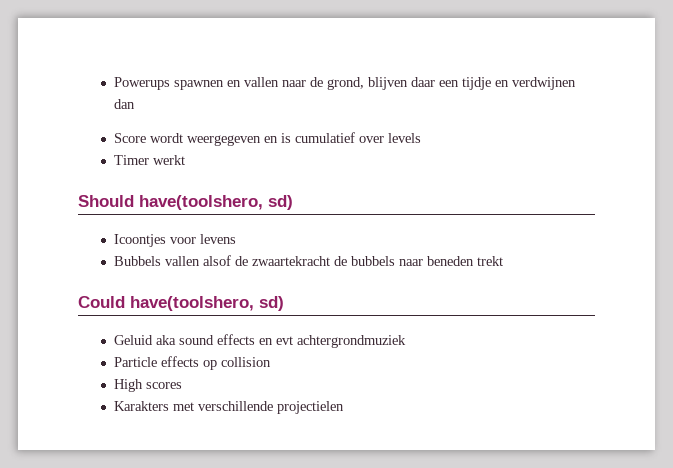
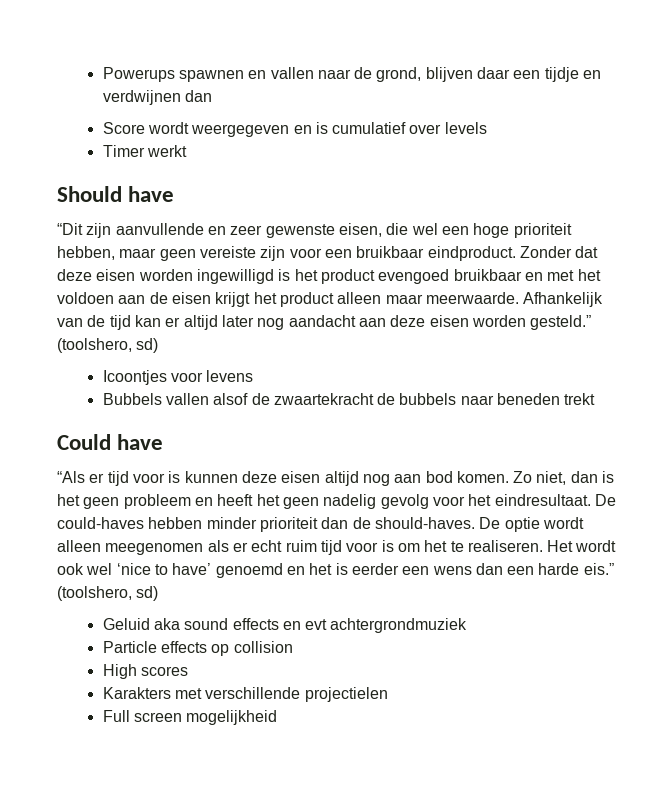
[139,195,263,210] have(toolshero, -> [128,186,175,202] [57,223,572,238] [57,246,599,261] [57,269,601,284] [57,292,604,307] [57,315,592,330] [57,338,132,353] have // “Dit zijn aanvullende en zeer gewenste eisen, die wel een hoge prioriteit hebben, maar geen vereiste zijn voor een bruikbaar eindproduct. Zonder dat deze eisen worden ingewilligd is het product evengoed bruikbaar en met het voldoen aan de eisen krijgt het product alleen maar meerwaarde. Afhankelijk van de tijd kan er altijd later nog aandacht aan deze eisen worden gesteld.” (toolshero,
[130,296,254,311] have(toolshero, -> [117,434,164,450] [57,471,615,486] [57,494,616,509] [57,517,584,532] [57,540,617,555] [57,563,614,578] [57,586,132,601] have // “Als er tijd voor is kunnen deze eisen altijd nog aan bod komen. Zo niet, dan is het geen probleem en heeft het geen nadelig gevolg voor het eindresultaat. De could-haves hebben minder prioriteit dan de should-haves. De optie wordt alleen meegenomen als er echt ruim tijd voor is om het te realiseren. Het wordt ook wel ‘nice to have’ genoemd en het is eerder een wens dan een harde eis.” (toolshero,
(344, 407) none -> [102,710,278,725] // Full screen mogelijkheid

